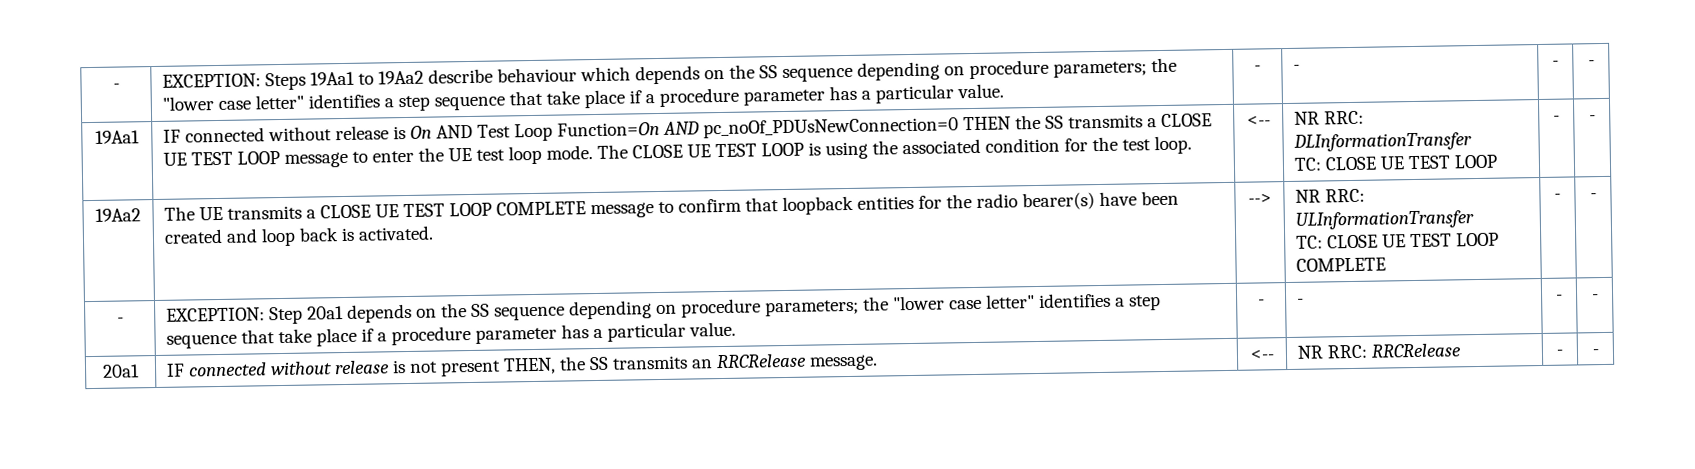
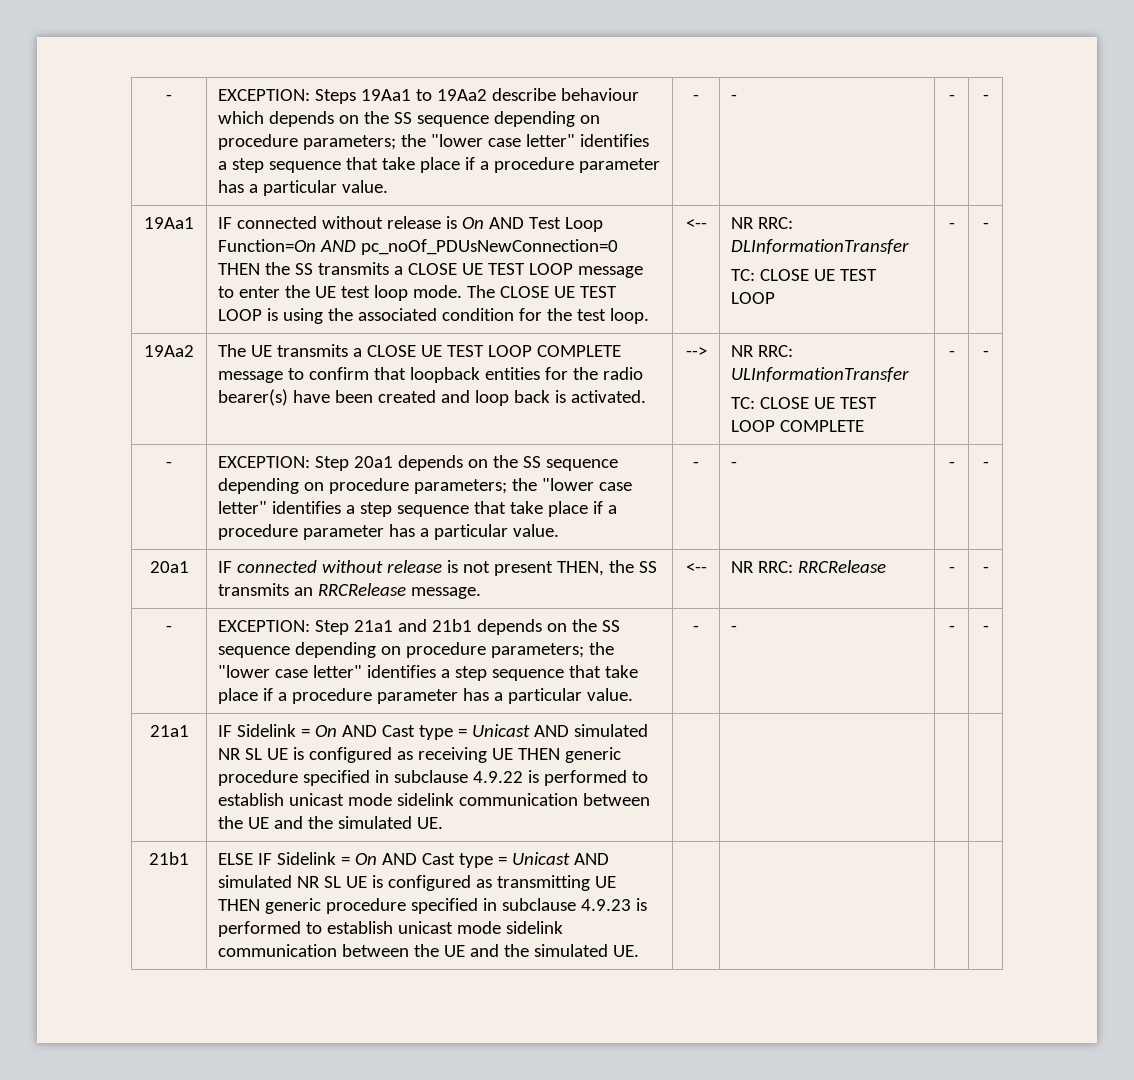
(1599, 352) none -> [166,625,172,632] [218,619,621,635] [218,642,615,658] [218,665,639,681] [218,688,634,704] [693,625,699,632] [731,625,738,632] [948,625,955,632] [982,625,989,632] [149,725,189,737] [218,724,649,740] [218,747,622,763] [218,770,649,786] [218,793,651,806] [218,816,444,829] [149,852,189,865] [218,852,610,868] [218,875,617,891] [218,898,648,914] [218,921,564,937] [218,944,640,957] // - | EXCEPTION: Step 21a1 and 21b1 depends on the SS sequence depending on procedure parameters; the "lower case letter" identifies a step sequence that take place if a procedure parameter has a particular value. | - | - | - | - // 21a1 | IF Sidelink = On AND Cast type = Unicast AND simulated NR SL UE is configured as receiving UE THEN generic procedure specified in subclause 4.9.22 is performed to establish unicast mode sidelink communication between the UE and the simulated UE. | | | | // 21b1 | ELSE IF Sidelink = On AND Cast type = Unicast AND simulated NR SL UE is configured as transmitting UE THEN generic procedure specified in subclause 4.9.23 is performed to establish unicast mode sidelink communication between the UE and the simulated UE. | | | |

